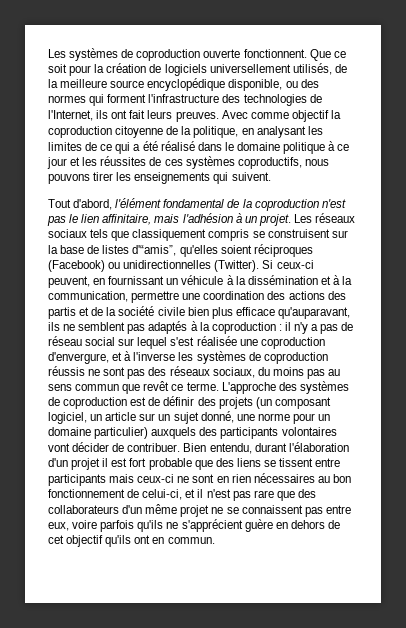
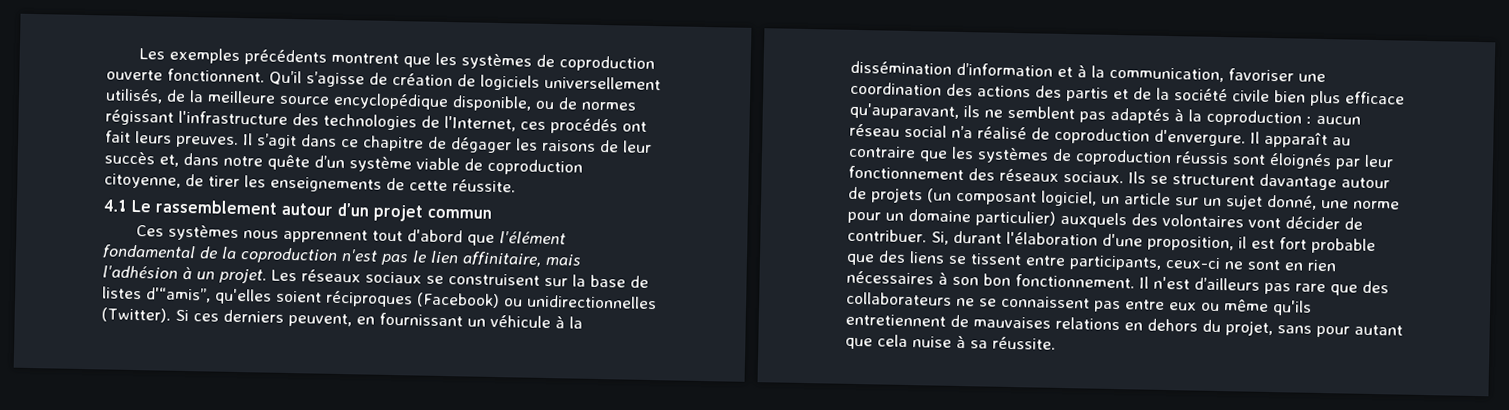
[48,49,66,58] Les -> [139,47,458,68] Les exemples précédents montrent que les
[309,49,346,61] [48,64,105,76] Que ce soit pour la -> [269,70,388,88] Qu’il s’agisse de
[300,79,319,88] [48,94,147,106] des normes qui forment -> [558,97,636,111] [105,109,174,126] de normes régissant
[96,110,109,119] ils -> [520,118,618,135] ces procédés
[221,110,341,122] [48,126,323,138] [48,141,350,154] [47,156,329,169] [48,172,271,184] [48,199,113,210] Avec comme objectif la coproduction citoyenne de la politique, en analysant les limites de ce qui a été réalisé dans le domaine politique à ce jour et les réussites de ces systèmes coproductifs, nous pouvons tirer les enseignements qui suivent. // Tout d'abord, -> [243,133,652,154] [104,151,583,176] [104,173,516,193] [103,199,492,222] [136,224,496,246] Il s’agit dans ce chapitre de dégager les raisons de leur succès et, dans notre quête d’un système viable de coproduction citoyenne, de tirer les enseignements de cette réussite. // 4.1 Le rassemblement autour d’un projet commun // Ces systèmes nous apprennent tout d'abord que
[90,229,250,241] tels que classiquement compris -> (422, 277) none
[276,260,314,269] ceux-ci -> [192,309,284,323] ces derniers
(318, 280) none -> [956,62,1053,77] d’information
[131,291,180,303] permettre -> [1228,68,1294,82] favoriser
[284,322,354,334] [48,336,325,349] [48,351,176,364] il n'y a pas de réseau social sur lequel s'est réalisée une coproduction d'envergure, et à l'inverse -> [1316,115,1361,125] [849,123,1351,149] [848,145,948,162] aucun réseau social n’a réalisé de coproduction d'envergure. Il apparaît au contraire que
[88,366,341,379] [48,381,349,394] [48,396,216,409] ne sont pas des réseaux sociaux, du moins pas au sens commun que revêt ce terme. L'approche des systèmes de coproduction est de définir des -> [1232,152,1394,170] [848,165,1390,191] [848,186,867,200] sont éloignés par leur fonctionnement des réseaux sociaux. Ils se structurent davantage autour de
[220,427,279,439] participants -> (1158, 219) none
[183,442,349,454] [48,458,101,470] Bien entendu, durant l'élaboration d'un projet -> [931,230,1234,252] Si, durant l'élaboration d'une proposition,
[48,474,135,486] participants mais -> [1069,255,1162,271] participants,
[317,474,351,483] [48,489,231,500] au bon fonctionnement de celui-ci, et il n'est -> [938,271,1260,291] à son bon fonctionnement. Il n'est d’ailleurs
[122,504,210,517] d'un même projet -> (952, 298) none
[48,519,340,532] [48,535,215,547] eux, voire parfois qu'ils ne s'apprécient guère en dehors de cet objectif qu'ils ont en commun. -> [1169,299,1312,316] [845,313,1403,338] [845,334,1056,350] eux ou même qu'ils entretiennent de mauvaises relations en dehors du projet, sans pour autant que cela nuise à sa réussite.

